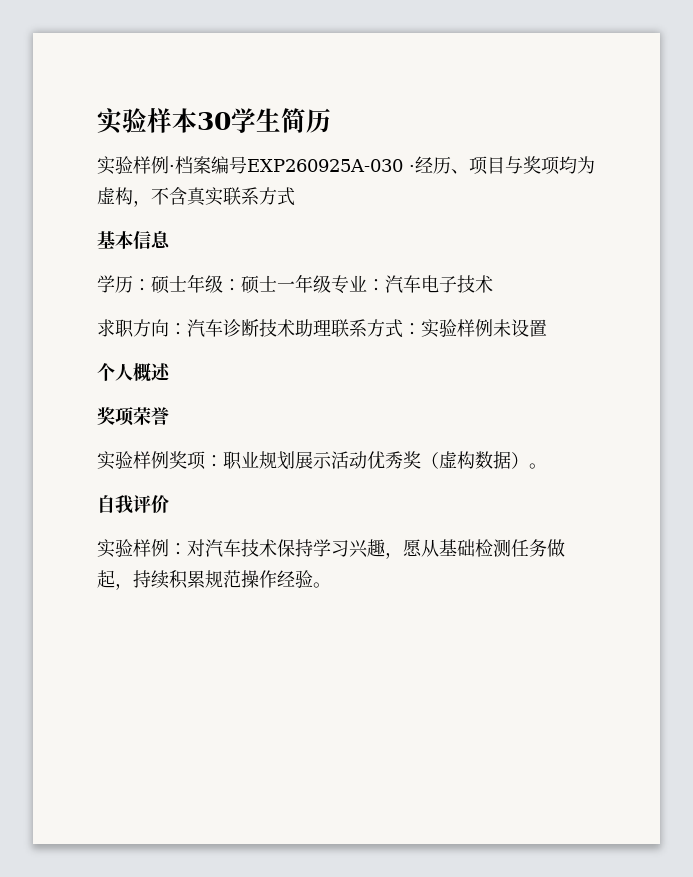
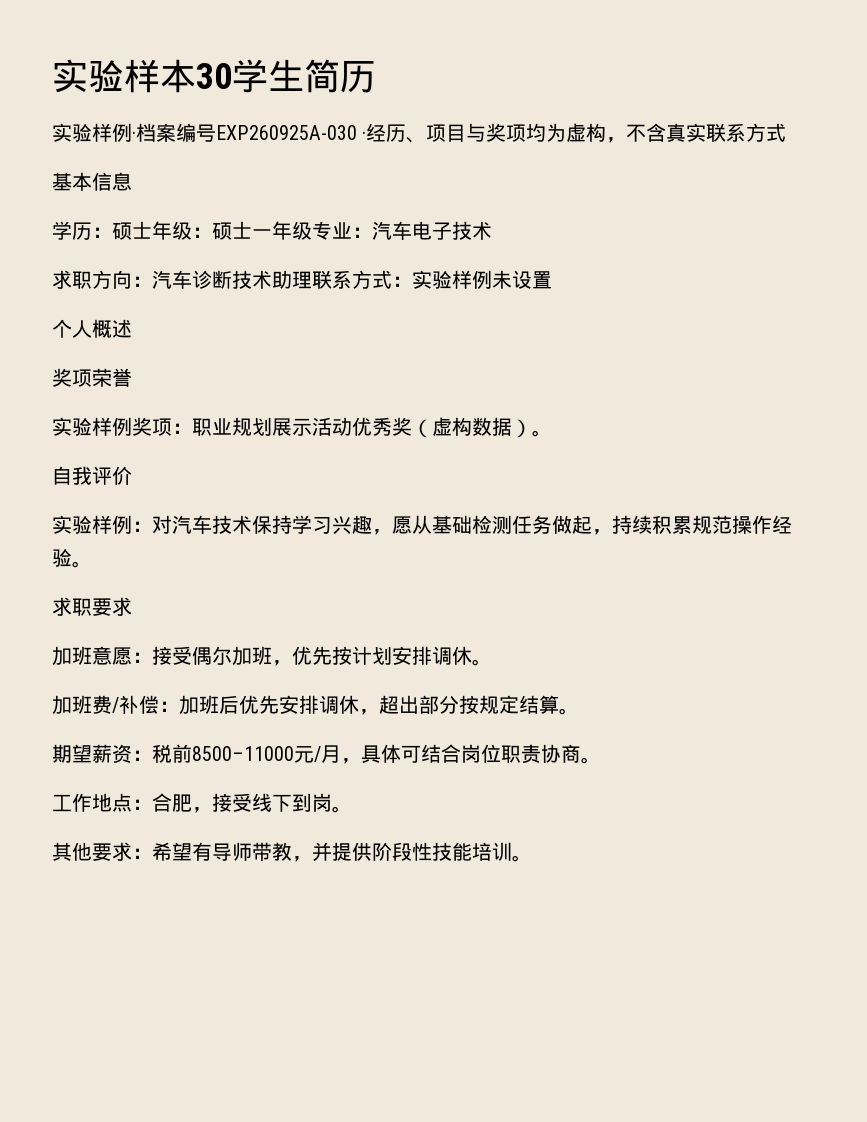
(331, 585) none -> [52,597,132,616] [52,646,492,666] [52,695,579,715] [52,744,601,764] [52,793,352,813] [52,842,532,862] // 求职要求 // 加班意愿：接受偶尔加班，优先按计划安排调休。 // 加班费/补偿：加班后优先安排调休，超出部分按规定结算。 // 期望薪资：税前8500–11000元/月，具体可结合岗位职责协商。 // 工作地点：合肥，接受线下到岗。 // 其他要求：希望有导师带教，并提供阶段性技能培训。

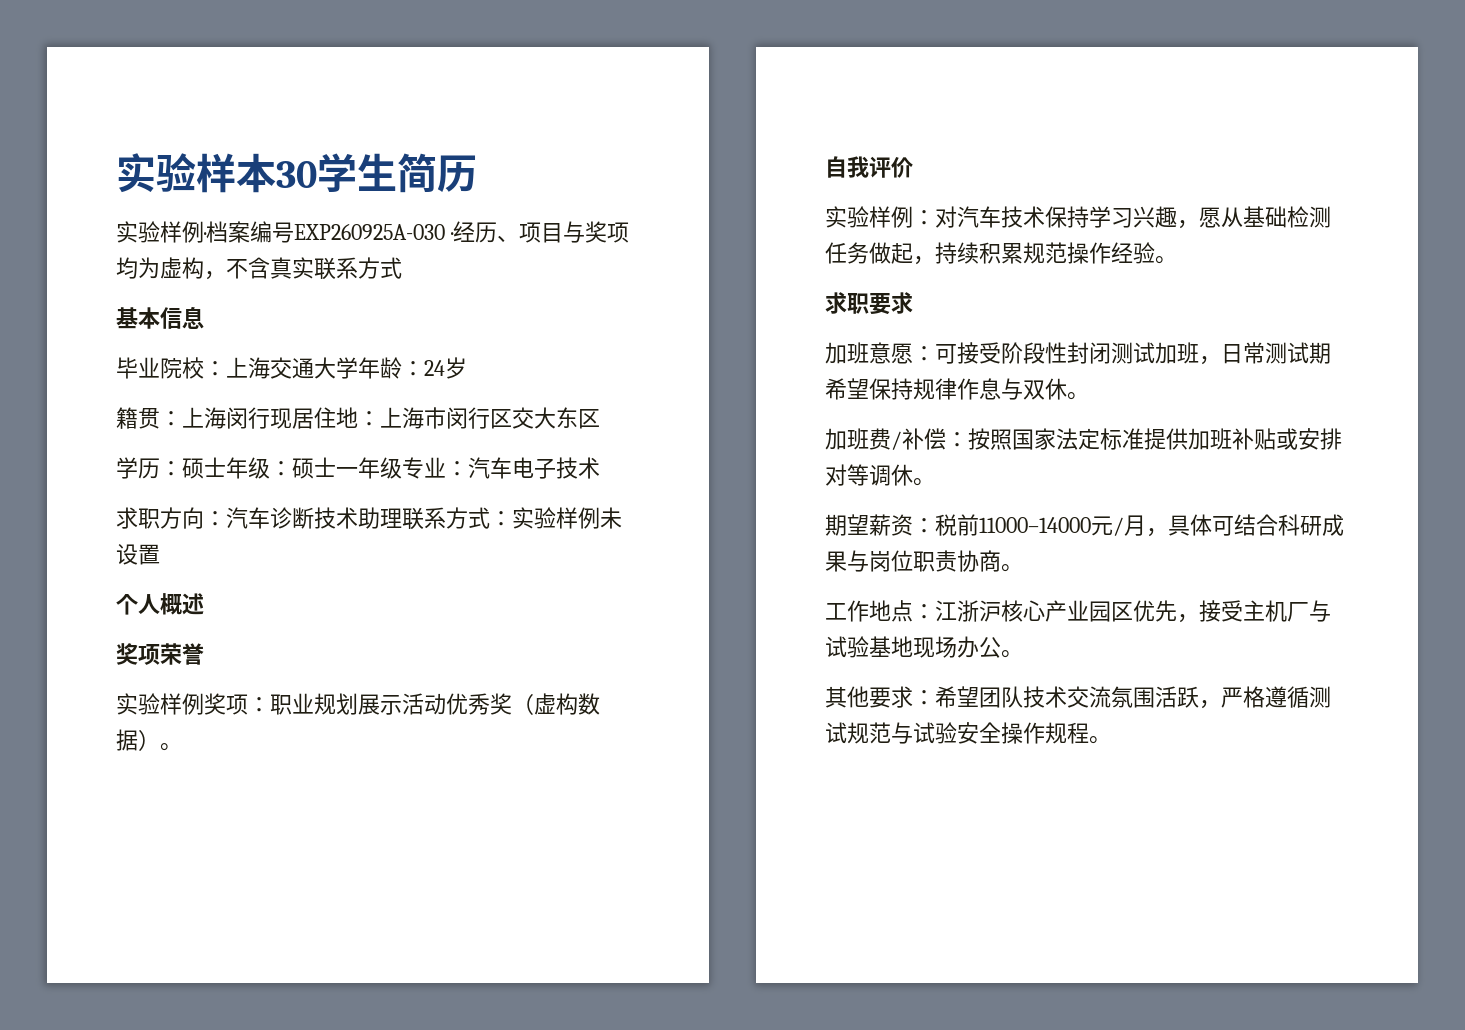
(132, 181) none -> [116,357,467,379] [116,407,600,429] // 毕业院校：上海交通大学年龄：24岁 // 籍贯：上海闵行现居住地：上海市闵行区交大东区
[152,646,452,666] 接受偶尔加班，优先按计划安排调 -> [935,342,1331,365] [825,378,1045,400] 可接受阶段性封闭测试加班，日常测试期希望保持规律作息与双
[179,695,559,715] 加班后优先安排调休，超出部分按规定结算 -> [968,428,1342,450] [825,464,913,486] 按照国家法定标准提供加班补贴或安排对等调休
[192,746,294,761] 8500–11000 -> [979,517,1091,533] 11000–14000
(461, 753) none -> [1278,514,1344,536] [825,550,869,572] 科研成果与
[152,793,352,813] [52,842,512,862] 合肥，接受线下到岗。 // 其他要求：希望有导师带教，并提供阶段性技能培训 -> [935,600,1331,623] [825,636,1023,658] [825,686,1331,709] [825,722,1089,744] 江浙沪核心产业园区优先，接受主机厂与试验基地现场办公。 // 其他要求：希望团队技术交流氛围活跃，严格遵循测试规范与试验安全操作规程

